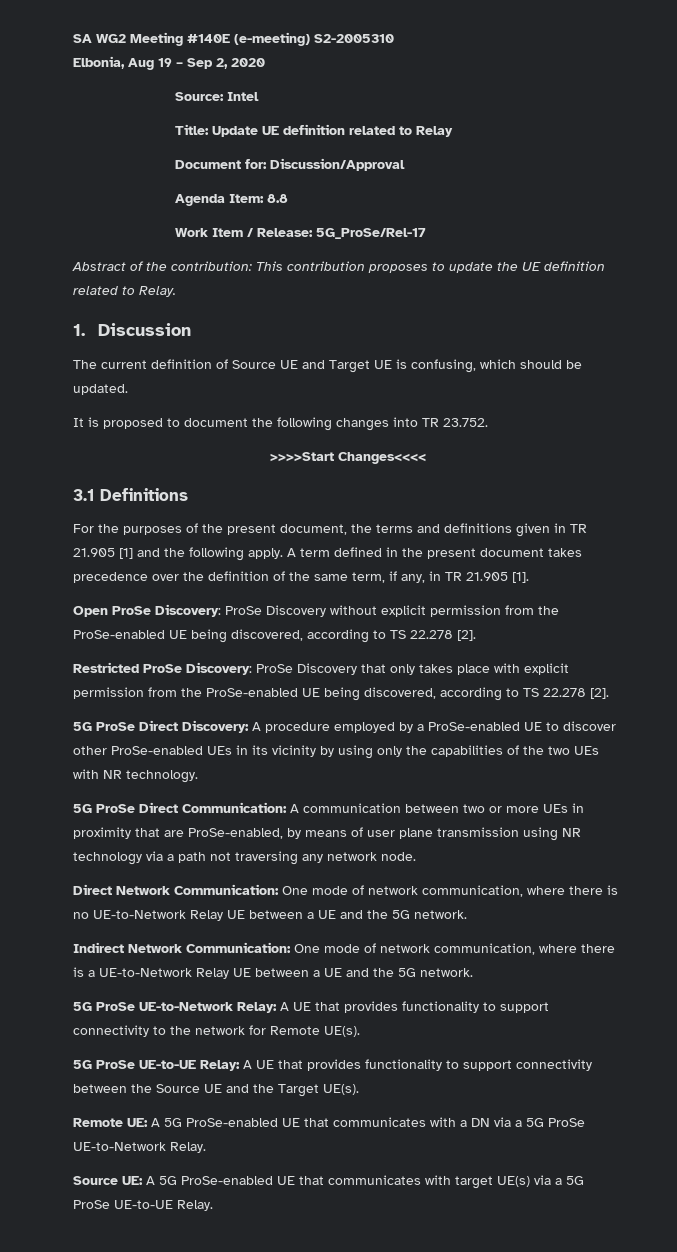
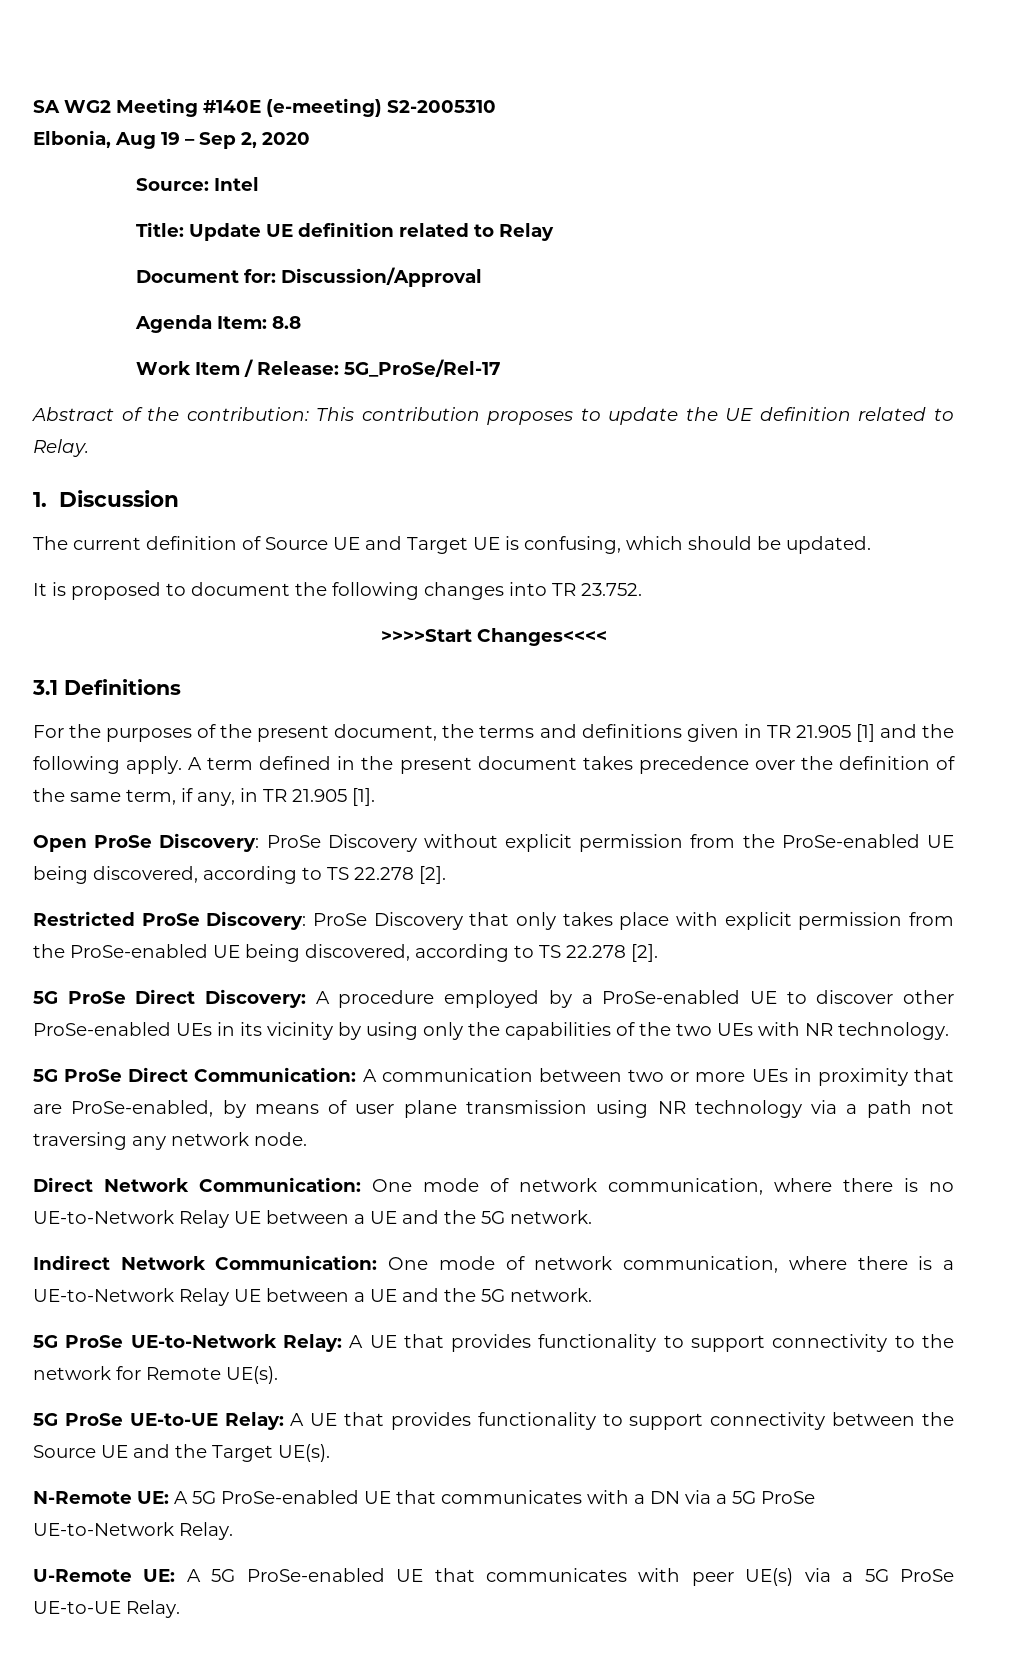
[73,1118,123,1127] Remote -> [33,1491,132,1504] N-Remote
[73,1175,493,1189] Source UE: A 5G ProSe-enabled UE that communicates with target -> [33,1568,734,1586] U-Remote UE: A 5G ProSe-enabled UE that communicates with peer

